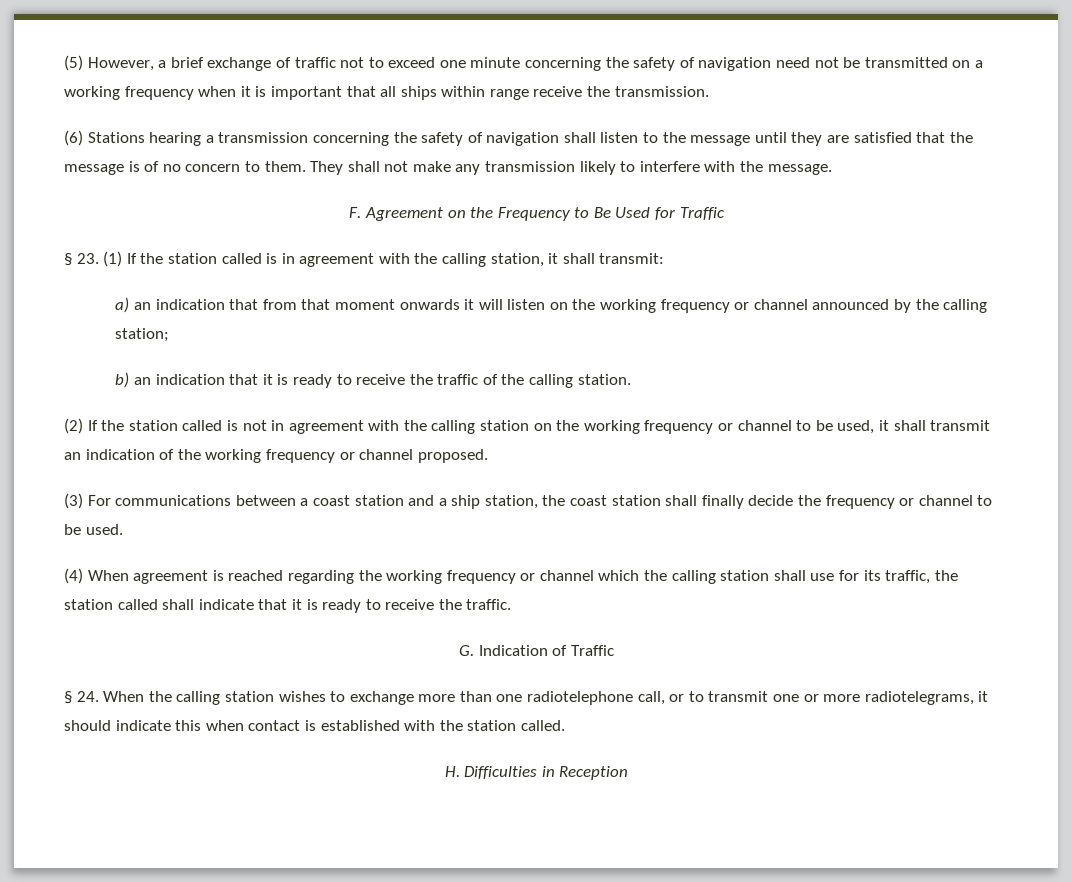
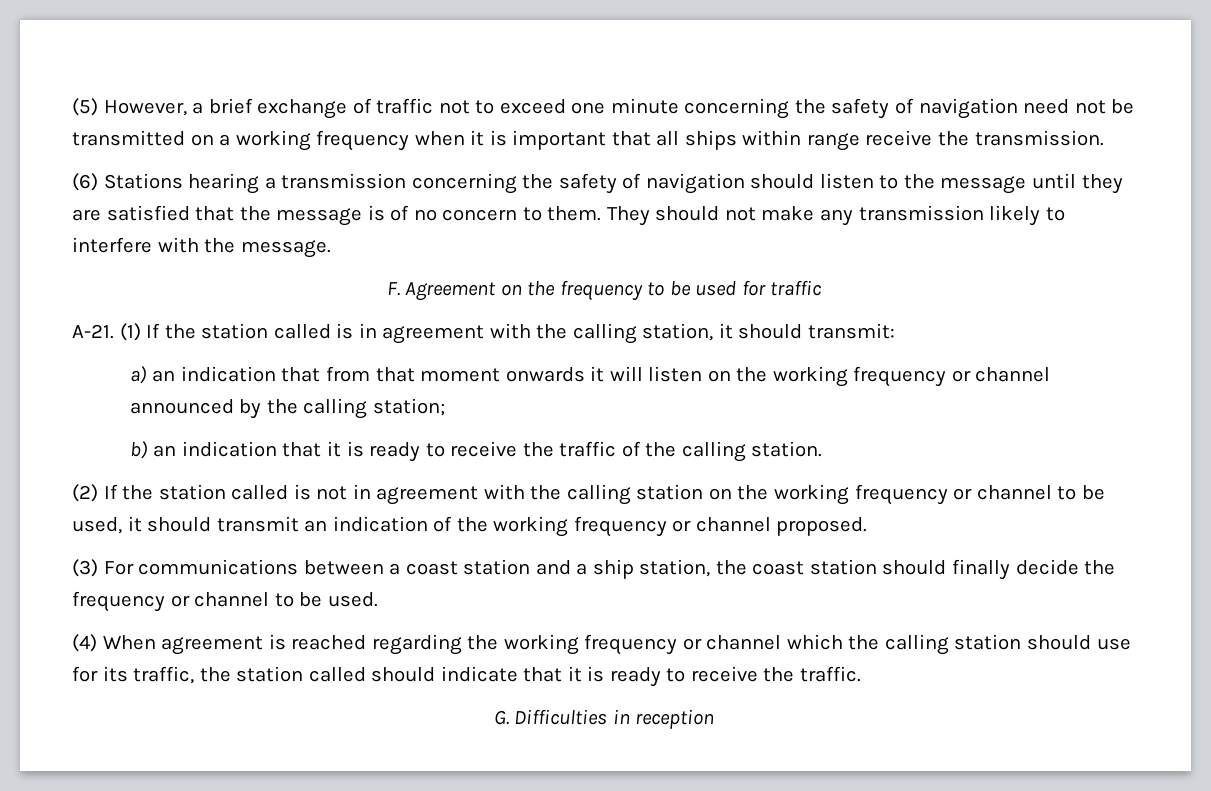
[563,132,596,143] shall -> [750,174,815,189] should
[347,161,380,172] shall -> [655,206,720,221] should
[497,207,725,221] [64,253,99,266] Frequency to Be Used for Traffic // § 23. -> [559,280,823,301] [72,324,114,339] frequency to be used for traffic // A-21.
[562,253,595,264] shall -> [738,324,803,339] should
[893,420,926,431] shall -> [147,517,212,532] should
[665,495,698,506] shall -> [882,560,947,575] should
[773,570,806,581] shall -> [1027,635,1092,650] should
[162,599,195,610] shall -> [371,667,436,682] should
[478,645,614,656] [64,691,989,705] [64,720,565,731] [444,766,460,777] Indication of Traffic // § 24. When the calling station wishes to exchange more than one radiotelephone call, or to transmit one or more radiotelegrams, it should indicate this when contact is established with the station called. // H. -> (509, 717) none
[559,766,629,780] Reception -> [635,709,715,729] reception

